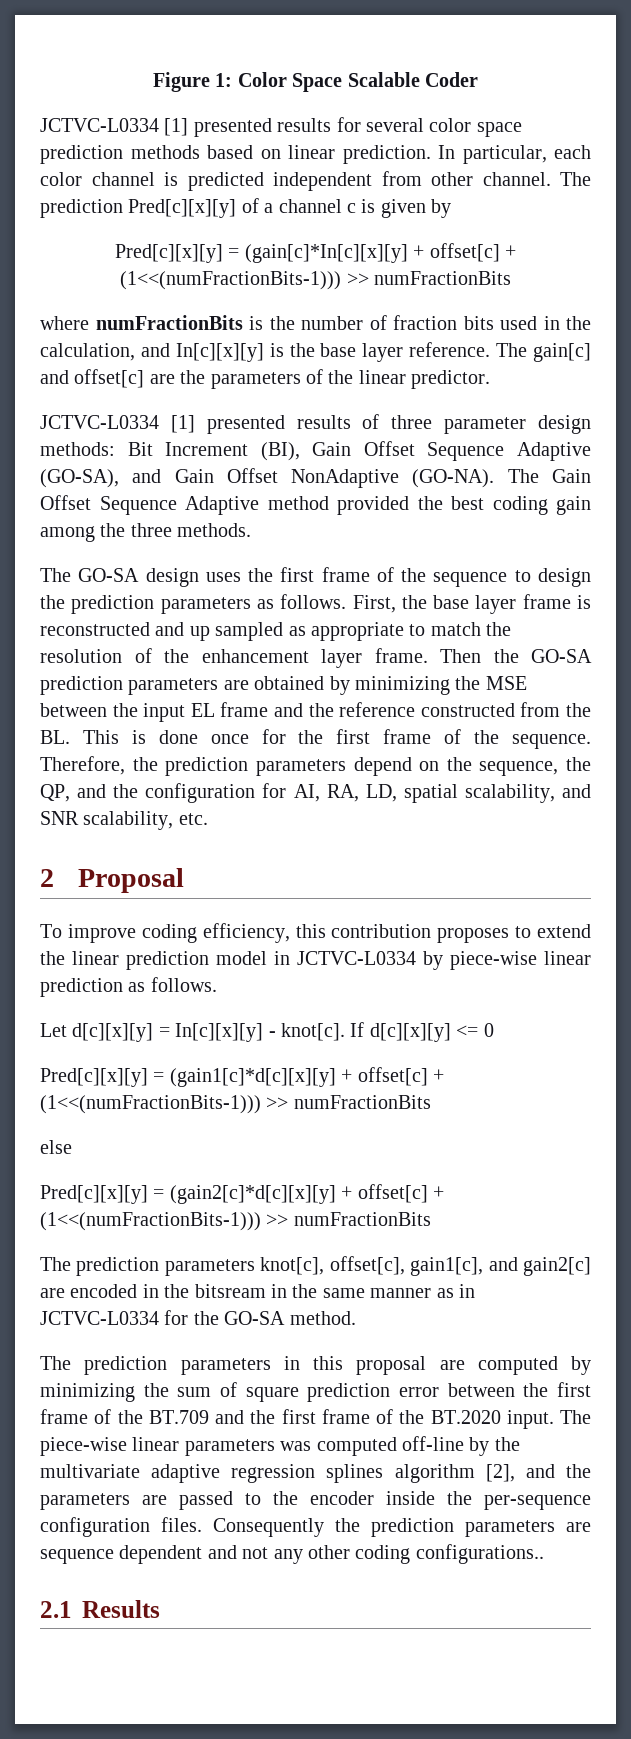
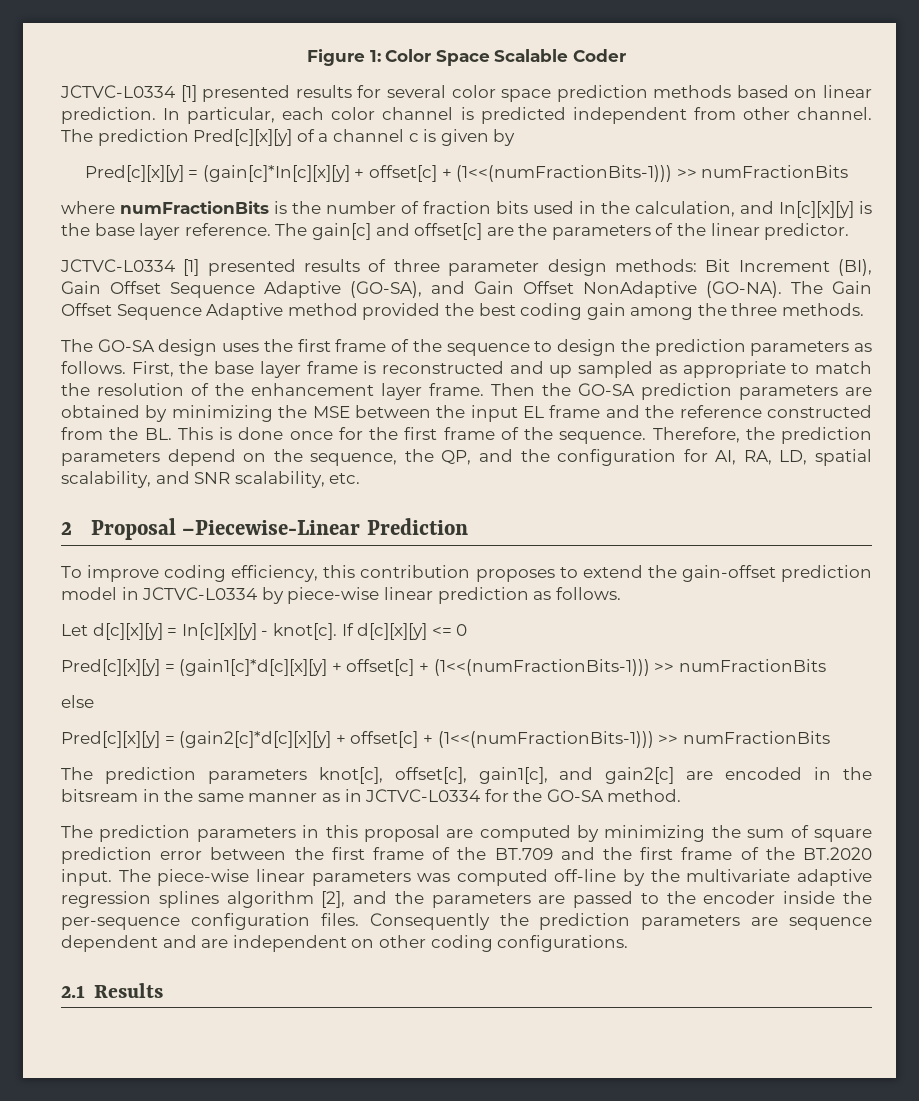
(185, 880) none -> [182,518,468,535] –Piecewise-Linear Prediction
[72,951,119,965] linear -> [681,565,776,582] gain-offset
[242,1547,303,1564] not any -> [201,935,375,952] are independent on
[415,1544,544,1564] configurations.. -> [497,935,629,952] configurations.

